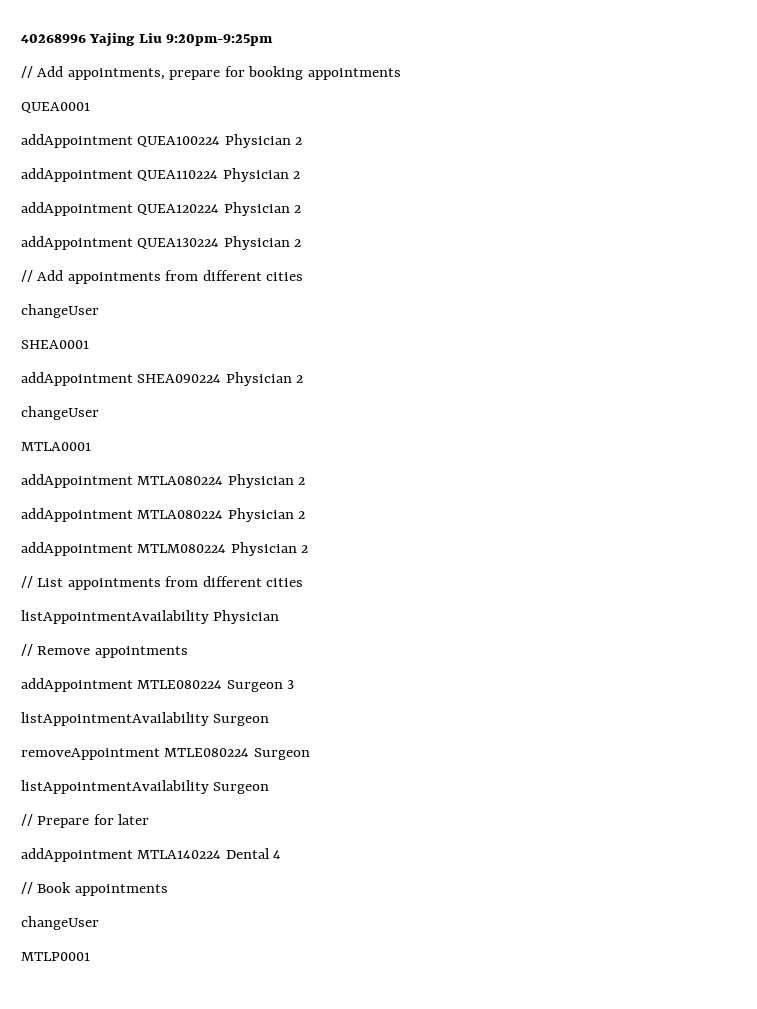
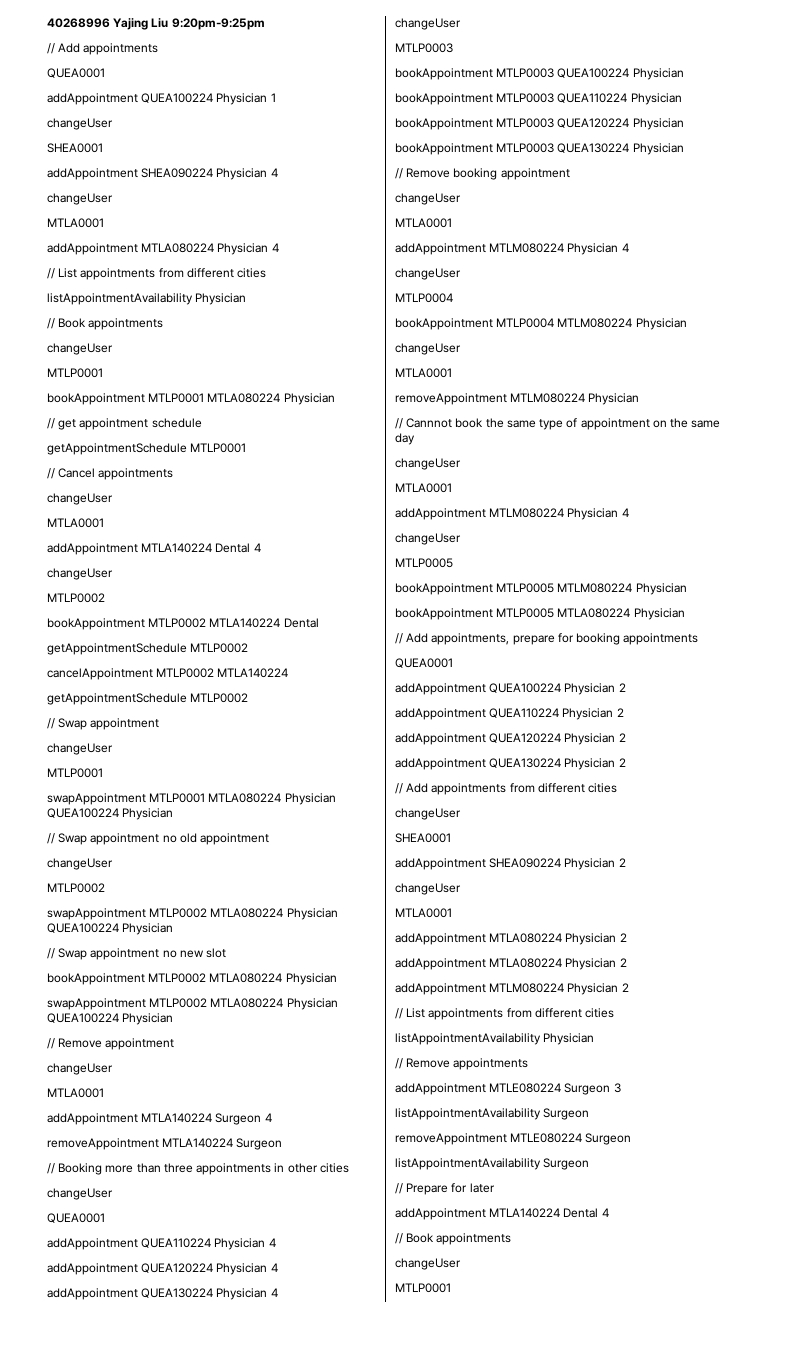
(274, 40) none -> [47,43,159,55] [47,68,105,78] [47,93,276,105] [47,118,113,130] [47,143,103,153] [47,168,278,180] [47,193,113,205] [47,218,104,228] [47,243,279,255] [47,268,267,280] [47,293,247,305] [47,318,164,330] [47,343,113,355] [47,368,103,378] [47,393,335,405] [47,418,202,430] [47,443,247,455] [47,468,174,480] [47,493,113,505] [47,518,104,528] [47,543,261,555] [47,568,113,580] [47,593,105,603] [47,618,319,630] [47,643,249,655] [47,668,289,680] [47,693,249,705] [47,718,160,730] [47,743,113,755] [47,768,103,778] [47,793,336,805] [47,808,174,820] [47,833,270,845] [47,858,113,870] [47,883,105,893] [47,908,338,920] [47,923,174,935] [47,948,227,960] [47,973,337,985] [47,998,338,1010] [47,1013,174,1025] [47,1038,175,1050] [47,1063,113,1075] [47,1088,104,1098] [47,1113,272,1125] [47,1138,283,1150] [47,1163,349,1175] [47,1188,113,1200] [47,1213,105,1223] [47,1238,276,1250] [47,1263,278,1275] [47,1288,278,1300] [395,18,461,30] [395,43,453,53] [395,68,684,80] [395,93,682,105] [395,118,684,130] [395,143,684,155] [395,168,570,180] [395,193,461,205] [395,218,452,228] [395,243,629,255] [395,268,461,280] [395,293,453,303] [395,318,687,330] [395,343,461,355] [395,368,452,378] [395,393,640,405] [395,418,721,430] [395,433,415,445] [395,458,461,470] [395,483,452,493] [395,508,629,520] [395,533,461,545] [395,558,453,568] [395,583,687,595] [395,608,685,620] // // Add appointments // QUEA0001 // addAppointment QUEA100224 Physician 1 // changeUser // SHEA0001 // addAppointment SHEA090224 Physician 4 // changeUser // MTLA0001 // addAppointment MTLA080224 Physician 4 // // List appointments from different cities // listAppointmentAvailability Physician // // Book appointments // changeUser // MTLP0001 // bookAppointment MTLP0001 MTLA080224 Physician // // get appointment schedule // getAppointmentSchedule MTLP0001 // // Cancel appointments // changeUser // MTLA0001 // addAppointment MTLA140224 Dental 4 // changeUser // MTLP0002 // bookAppointment MTLP0002 MTLA140224 Dental // getAppointmentSchedule MTLP0002 // cancelAppointment MTLP0002 MTLA140224 // getAppointmentSchedule MTLP0002 // // Swap appointment // changeUser // MTLP0001 // swapAppointment MTLP0001 MTLA080224 Physician QUEA100224 Physician // // Swap appointment no old appointment // changeUser // MTLP0002 // swapAppointment MTLP0002 MTLA080224 Physician QUEA100224 Physician // // Swap appointment no new slot // bookAppointment MTLP0002 MTLA080224 Physician // swapAppointment MTLP0002 MTLA080224 Physician QUEA100224 Physician // // Remove appointment // changeUser // MTLA0001 // addAppointment MTLA140224 Surgeon 4 // removeAppointment MTLA140224 Surgeon // // Booking more than three appointments in other cities // changeUser // QUEA0001 // addAppointment QUEA110224 Physician 4 // addAppointment QUEA120224 Physician 4 // addAppointment QUEA130224 Physician 4 // changeUser // MTLP0003 // bookAppointment MTLP0003 QUEA100224 Physician // bookAppointment MTLP0003 QUEA110224 Physician // bookAppointment MTLP0003 QUEA120224 Physician // bookAppointment MTLP0003 QUEA130224 Physician // // Remove booking appointment // changeUser // MTLA0001 // addAppointment MTLM080224 Physician 4 // changeUser // MTLP0004 // bookAppointment MTLP0004 MTLM080224 Physician // changeUser // MTLA0001 // removeAppointment MTLM080224 Physician // // Cannnot book the same type of appointment on the same day // changeUser // MTLA0001 // addAppointment MTLM080224 Physician 4 // changeUser // MTLP0005 // bookAppointment MTLP0005 MTLM080224 Physician // bookAppointment MTLP0005 MTLA080224 Physician

